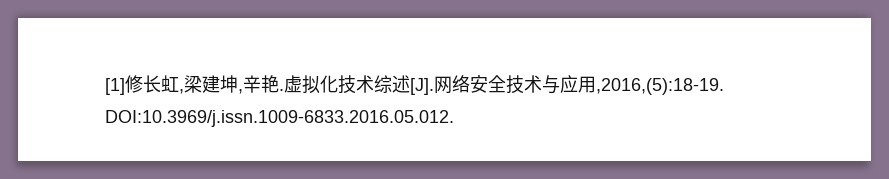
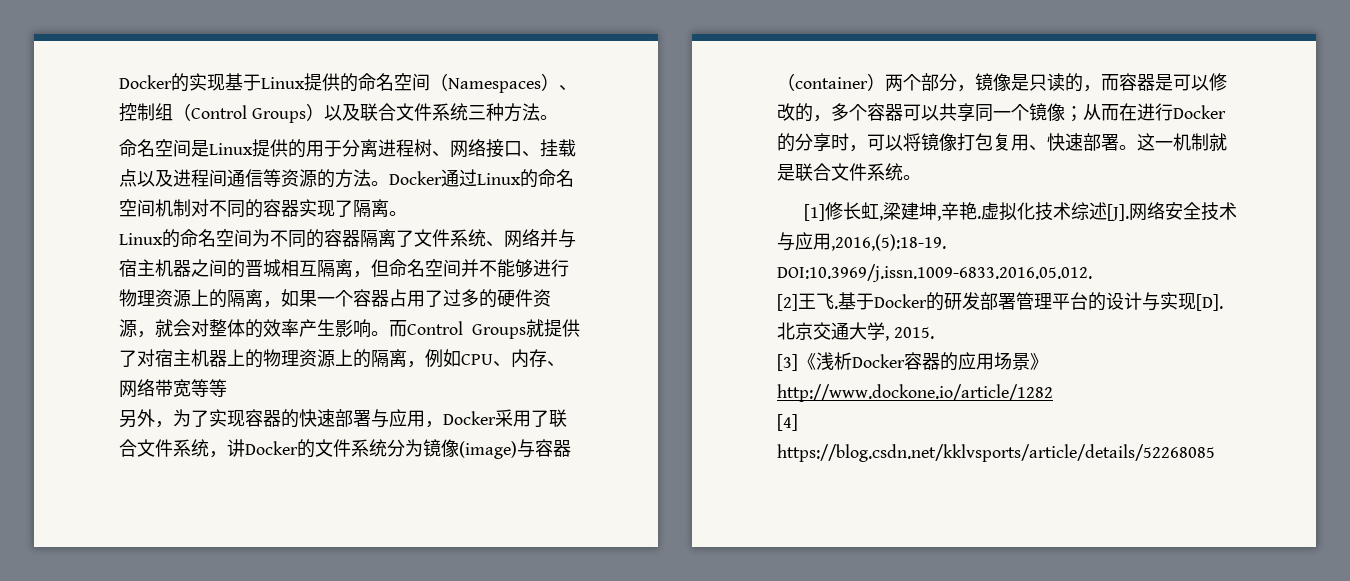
(105, 86) none -> [119,73,577,93] [119,103,558,123] [119,139,576,158] [119,169,574,188] [119,199,407,218] [119,229,576,248] [119,259,569,278] [119,289,551,308] [119,319,580,339] [119,349,565,368] [119,379,227,398] [119,409,567,428] [119,439,571,459] [777,73,1227,92] [777,103,1226,122] [777,133,1227,152] [777,163,921,181] Docker的实现基于Linux提供的命名空间（Namespaces）、控制组（Control Groups）以及联合文件系统三种方法。 // 命名空间是Linux提供的用于分离进程树、网络接口、挂载点以及进程间通信等资源的方法。Docker通过Linux的命名空间机制对不同的容器实现了隔离。 // Linux的命名空间为不同的容器隔离了文件系统、网络并与宿主机器之间的晋城相互隔离，但命名空间并不能够进行物理资源上的隔离，如果一个容器占用了过多的硬件资源，就会对整体的效率产生影响。而Control Groups就提供了对宿主机器上的物理资源上的隔离，例如CPU、内存、网络带宽等等 // 另外，为了实现容器的快速部署与应用，Docker采用了联合文件系统，讲Docker的文件系统分为镜像(image)与容器（container）两个部分，镜像是只读的，而容器是可以修改的，多个容器可以共享同一个镜像；从而在进行Docker的分享时，可以将镜像打包复用、快速部署。这一机制就是联合文件系统。 //
(454, 118) none -> [777,292,1223,311] [777,322,934,341] [777,352,1048,371] [777,384,1053,402] [777,414,798,431] [777,444,1215,462] // [2]王飞.基于Docker的研发部署管理平台的设计与实现[D].北京交通大学, 2015. // [3]《浅析Docker容器的应用场景》http://www.dockone.io/article/1282 // [4] https://blog.csdn.net/kklvsports/article/details/52268085

